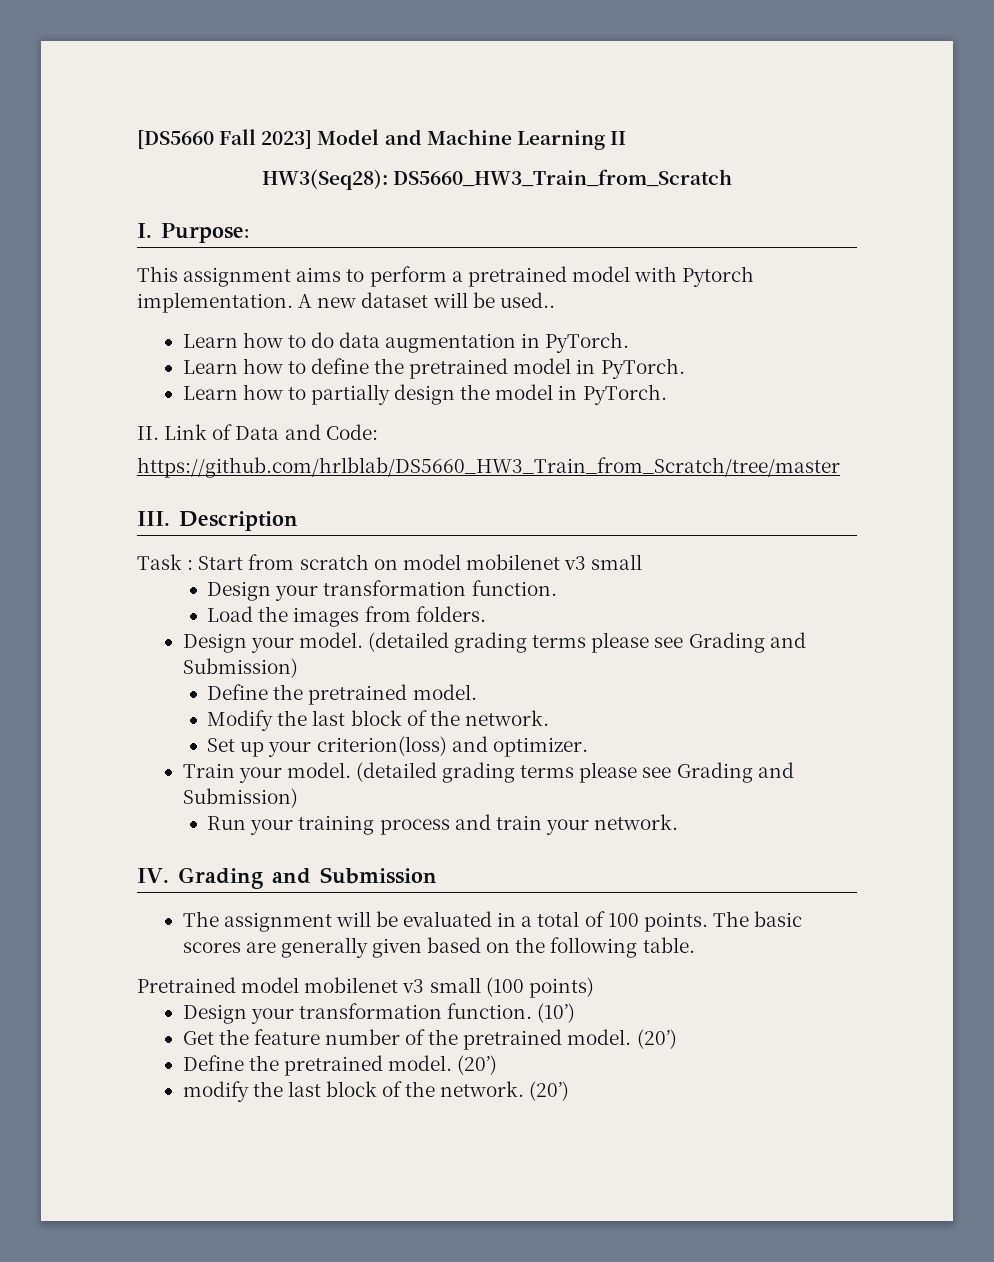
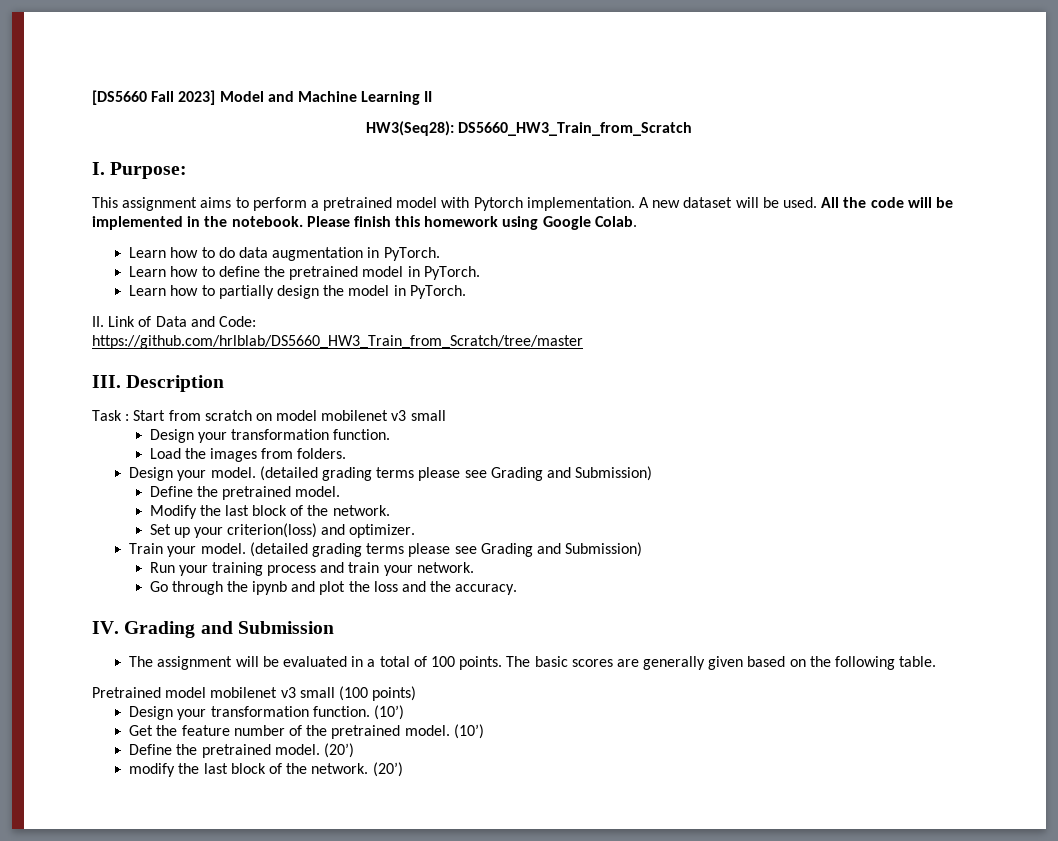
[499,292,555,308] used.. -> [782,197,953,208] [92,216,637,230] used. All the code will be implemented in the notebook. Please finish this homework using Google Colab.
(679, 822) none -> [149,581,518,595] // Go through the ipynb and plot the loss and the accuracy.
[636,1029,677,1049] (20’) -> [453,724,484,739] (10’)

